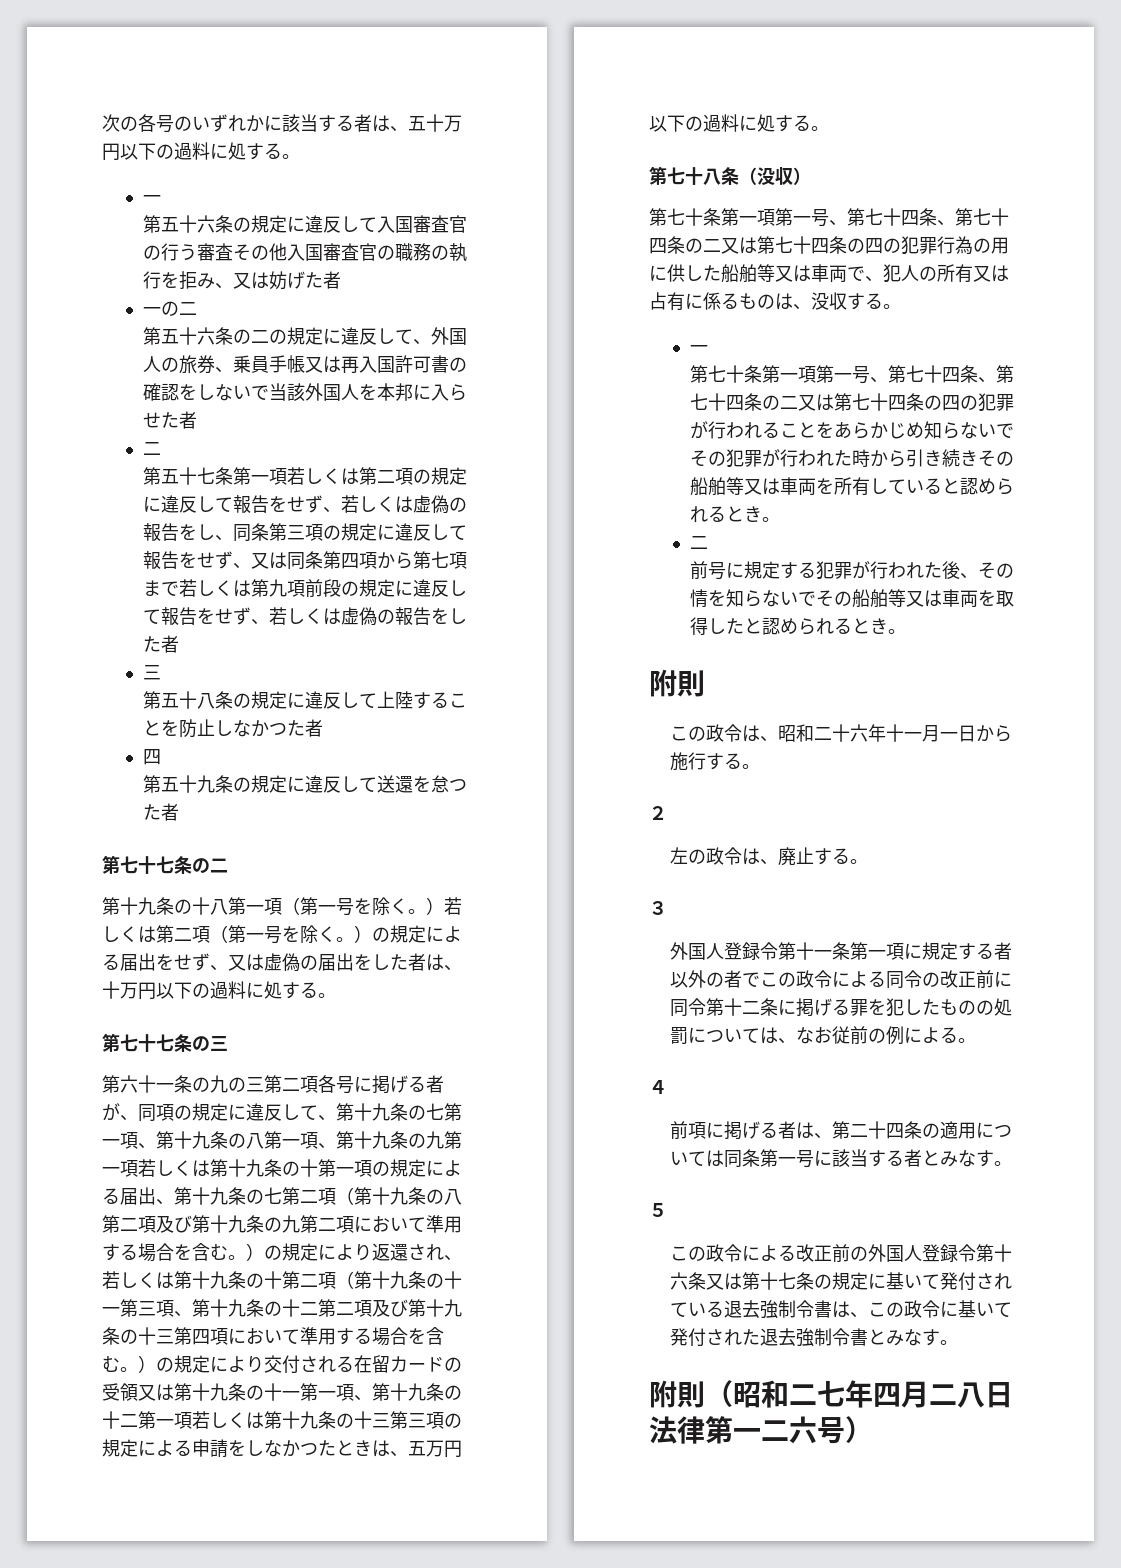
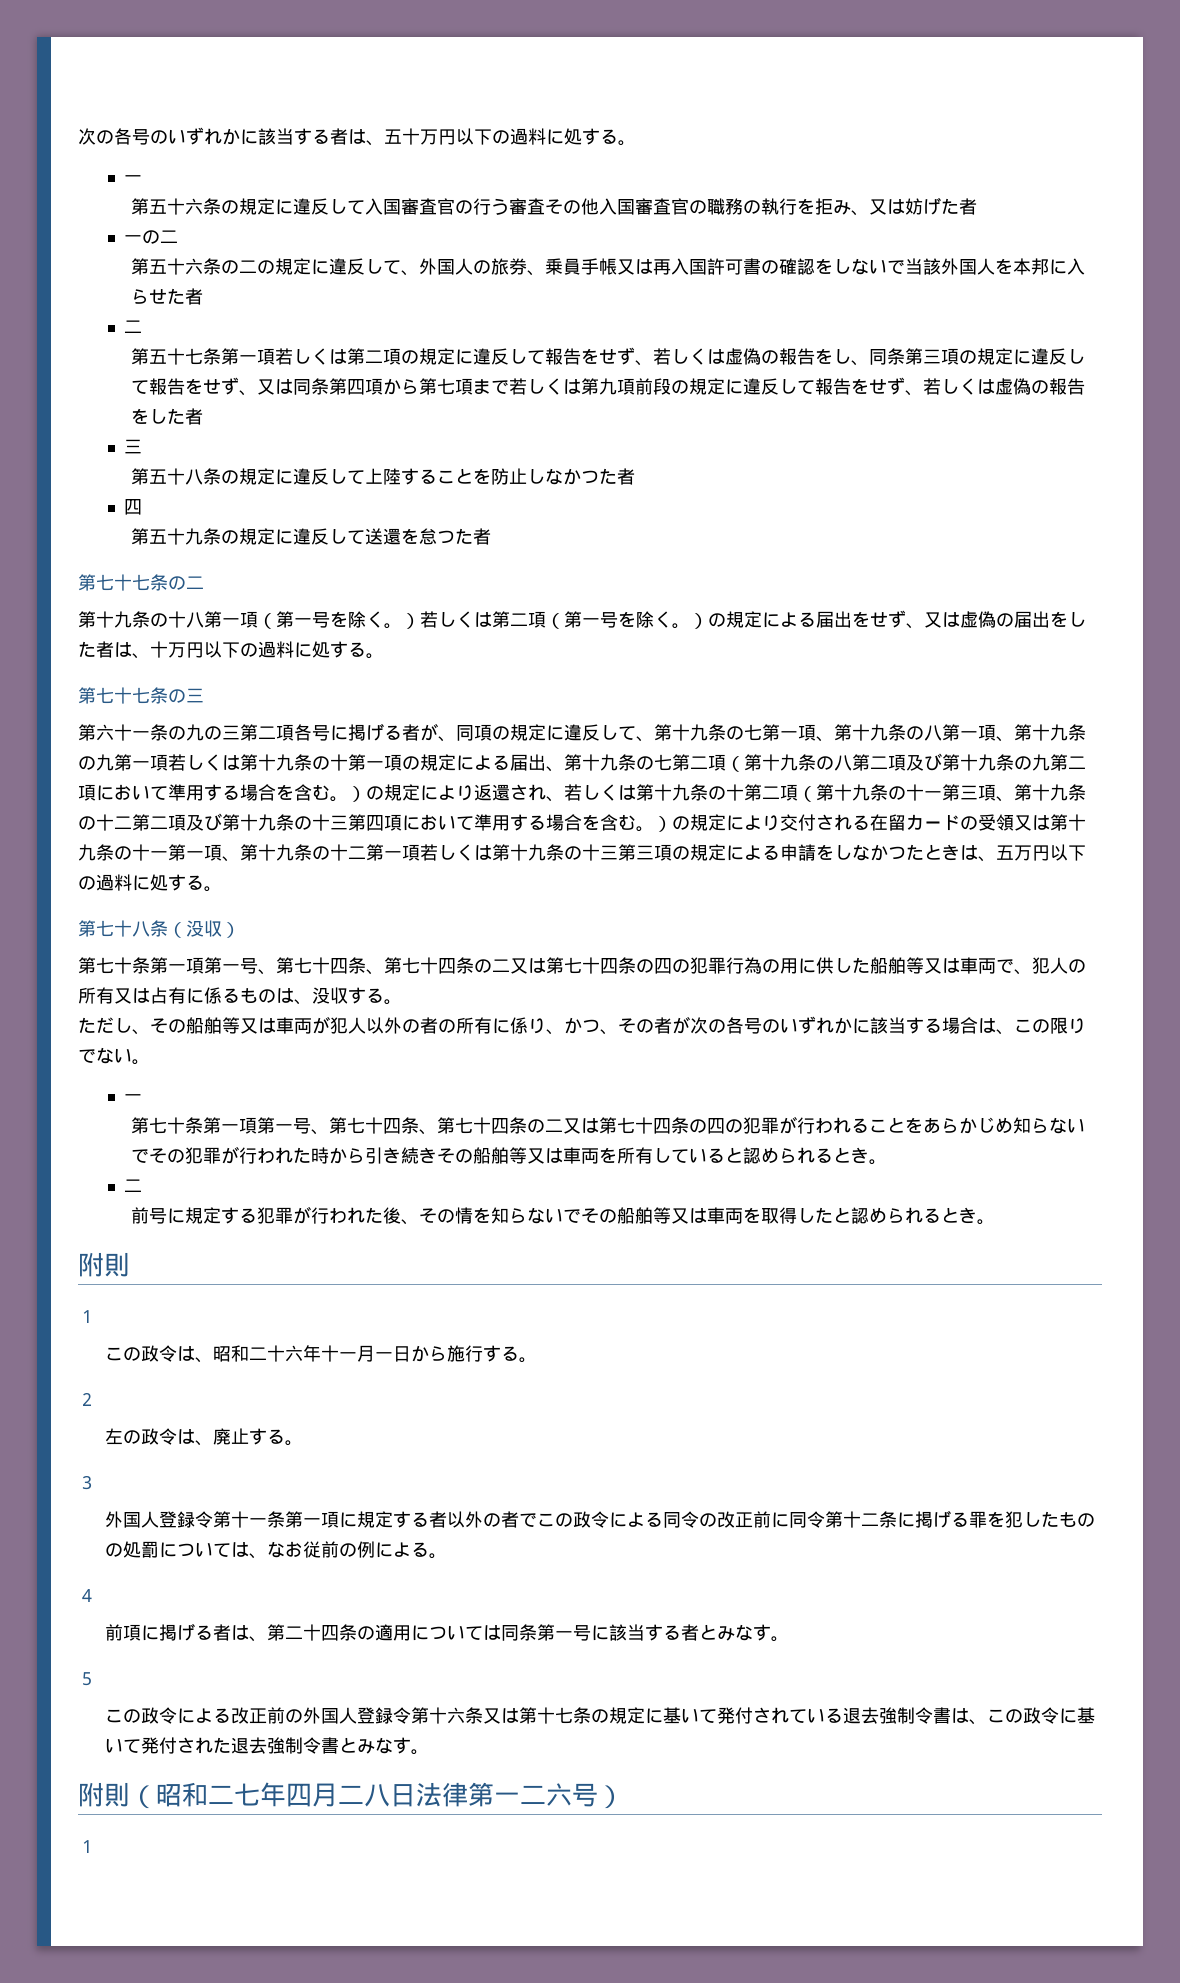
(901, 306) none -> [78,1016,1086,1035] [78,1047,150,1065] // ただし、その船舶等又は車両が犯人以外の者の所有に係り、かつ、その者が次の各号のいずれかに該当する場合は、この限りでない。
(705, 683) none -> [78,1310,96,1323] // １
(873, 1429) none -> [78,1840,96,1853] // １

